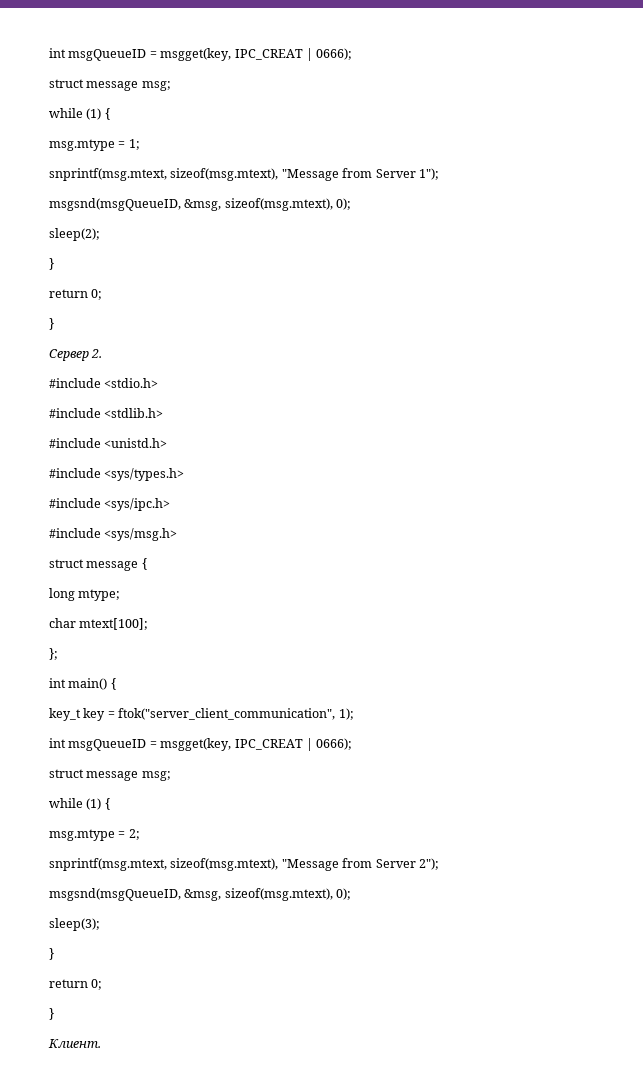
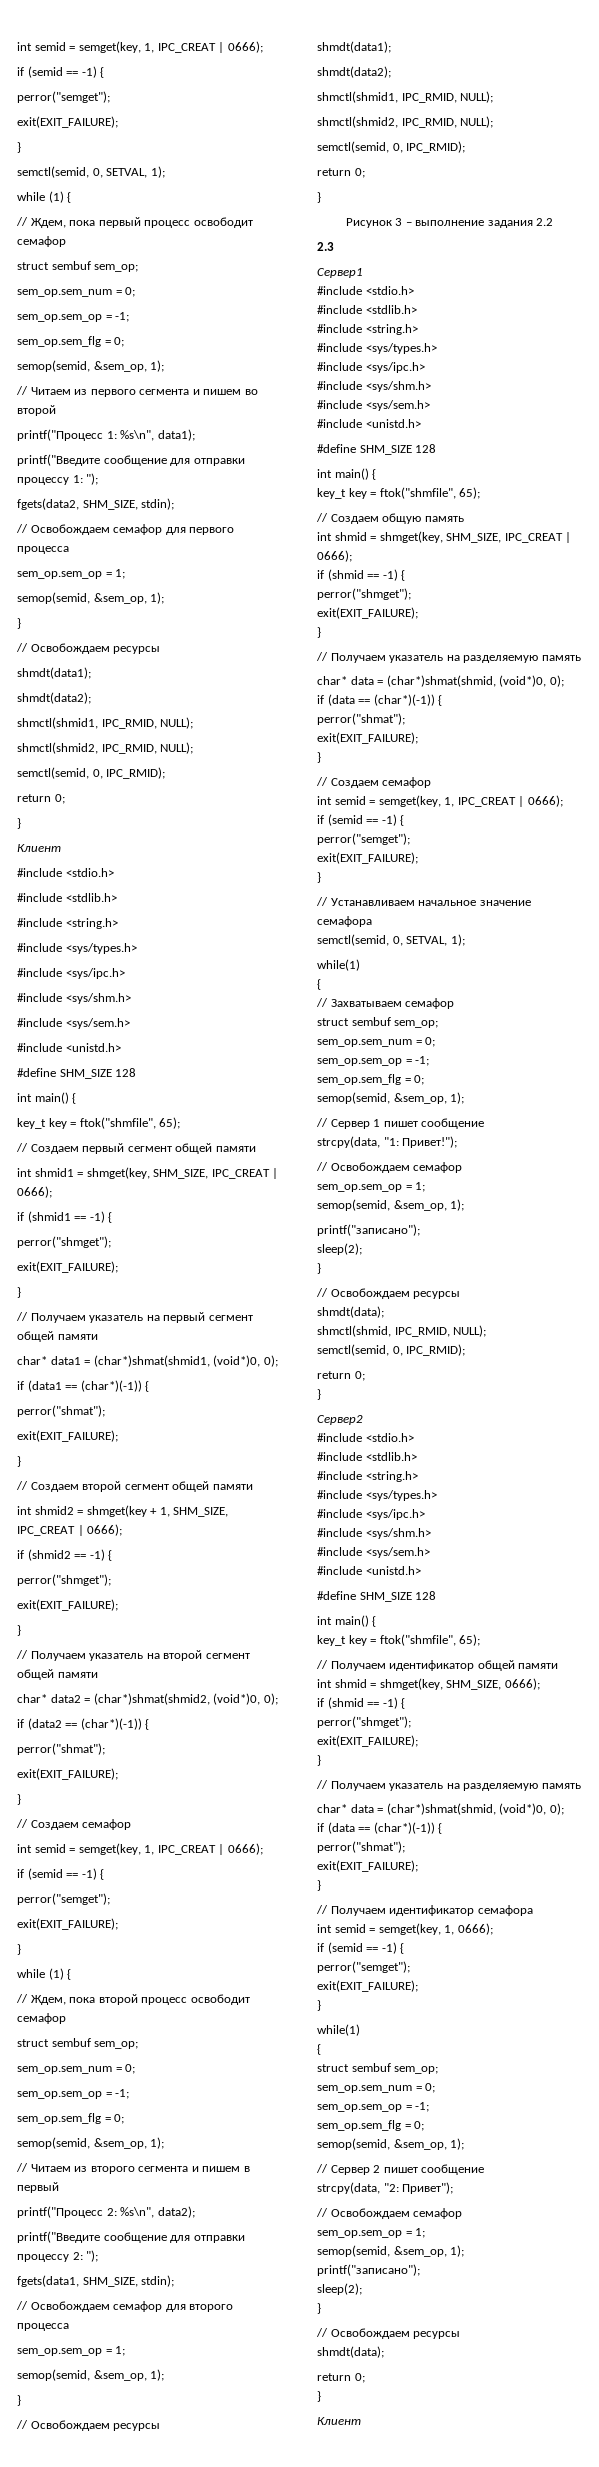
[49,48,353,61] [49,79,171,91] [49,108,110,120] [49,139,140,151] [49,168,439,181] [49,198,352,211] [49,228,100,241] [49,258,54,270] [49,289,103,300] [49,318,54,330] [49,349,103,361] [49,378,159,388] [49,408,164,418] [49,438,168,448] [49,468,185,481] [49,498,171,511] [49,528,178,541] [49,558,147,571] [49,588,121,601] [49,618,149,630] [49,648,58,660] [49,678,116,690] [49,708,354,721] [49,738,353,751] [49,769,171,781] [49,798,110,810] [49,829,140,841] [49,858,439,871] [49,888,352,901] [49,918,100,931] [49,948,54,960] [49,979,103,990] [49,1008,54,1020] [48,1039,101,1048] int msgQueueID = msgget(key, IPC_CREAT | 0666); // struct message msg; // while (1) { // msg.mtype = 1; // snprintf(msg.mtext, sizeof(msg.mtext), "Message from Server 1"); // msgsnd(msgQueueID, &msg, sizeof(msg.mtext), 0); // sleep(2); // } // return 0; // } // Сервер 2. // #include <stdio.h> // #include <stdlib.h> // #include <unistd.h> // #include <sys/types.h> // #include <sys/ipc.h> // #include <sys/msg.h> // struct message { // long mtype; // char mtext[100]; // }; // int main() { // key_t key = ftok("server_client_communication", 1); // int msgQueueID = msgget(key, IPC_CREAT | 0666); // struct message msg; // while (1) { // msg.mtype = 2; // snprintf(msg.mtext, sizeof(msg.mtext), "Message from Server 2"); // msgsnd(msgQueueID, &msg, sizeof(msg.mtext), 0); // sleep(3); // } // return 0; // } // Клиент. -> [17,41,263,53] [17,66,105,78] [17,91,110,103] [17,116,118,128] [17,142,21,153] [17,166,165,178] [17,191,72,203] [16,217,253,228] [17,236,66,247] [17,261,139,272] [17,287,136,297] [17,312,130,322] [17,336,125,347] [17,360,165,372] [16,386,258,397] [17,405,56,416] [17,429,195,441] [17,454,245,466] [17,473,99,485] [17,498,175,510] [16,524,235,535] [17,546,69,554] [17,569,126,579] [17,592,165,604] [17,618,21,629] [16,643,161,654] [17,667,91,679] [17,692,91,704] [17,717,194,729] [17,742,194,754] [17,767,166,779] [17,794,65,804] [17,818,21,829] [17,844,61,852] [17,868,114,877] [17,893,117,902] [17,918,118,929] [17,943,137,954] [17,968,125,979] [17,993,131,1004] [17,1018,130,1029] [17,1043,121,1052] [17,1068,137,1079] [17,1092,77,1104] [17,1117,181,1129] [16,1143,256,1154] [17,1167,279,1179] [17,1186,52,1198] [17,1211,113,1223] [17,1236,111,1248] [17,1261,118,1273] [17,1287,21,1298] [16,1312,253,1323] [17,1331,98,1342] [17,1355,278,1367] [17,1380,150,1392] [17,1405,105,1417] [17,1430,118,1442] [17,1456,21,1467] [16,1481,253,1492] [17,1505,229,1517] [17,1524,123,1536] [17,1549,113,1561] [17,1574,111,1586] [17,1599,118,1611] [17,1625,21,1636] [16,1650,250,1661] [17,1669,98,1680] [17,1693,278,1705] [17,1718,150,1730] [17,1743,105,1755] [17,1768,118,1780] [17,1794,21,1805] [16,1819,132,1830] [17,1843,263,1855] [17,1868,105,1880] [17,1893,110,1905] [17,1918,118,1930] [17,1944,21,1955] [17,1968,72,1980] [16,1994,250,2005] [17,2013,66,2024] [17,2038,139,2049] [17,2064,136,2074] [17,2089,130,2099] [17,2113,125,2124] [17,2137,165,2149] [16,2163,250,2174] [17,2182,59,2193] [17,2206,195,2218] [17,2231,245,2243] [17,2250,99,2262] [17,2275,175,2287] [16,2301,234,2312] [17,2323,69,2331] [17,2346,126,2356] [17,2369,165,2381] [17,2395,21,2406] [16,2420,161,2431] [317,41,391,53] [317,66,391,78] [317,91,494,103] [317,116,494,128] [317,141,466,153] [317,168,365,178] [317,192,321,203] [345,218,554,228] [317,242,334,251] [317,268,363,278] [317,286,414,295] [317,305,417,314] [317,324,418,335] [317,343,437,354] [317,362,425,373] [317,381,431,392] [317,400,430,411] [317,419,421,428] [317,444,437,455] [317,468,377,480] [317,487,481,499] [316,513,464,524] [317,531,572,543] [317,550,352,562] [317,569,406,581] [317,588,411,600] [317,607,418,619] [317,627,321,638] [316,652,581,663] [317,675,564,687] [317,694,443,706] [317,713,405,725] [317,732,418,744] [317,752,321,763] [316,777,432,788] [317,795,563,807] [317,814,405,826] [317,833,410,845] [317,852,418,864] [317,872,321,883] [316,897,531,906] [317,916,372,927] [317,934,465,946] [317,959,360,971] [317,979,321,990] [316,998,455,1009] [317,1017,439,1028] [317,1037,436,1047] [317,1056,430,1066] [317,1074,425,1085] [317,1092,465,1104] [316,1118,485,1129] [317,1136,458,1148] [316,1162,463,1173] [317,1182,426,1192] [317,1199,465,1211] [317,1224,420,1236] [317,1243,362,1255] [317,1263,321,1274] [316,1288,461,1299] [317,1306,384,1318] [317,1325,487,1337] [317,1344,466,1356] [317,1371,365,1381] [317,1389,321,1400] [317,1415,363,1425] [317,1433,414,1442] [317,1452,417,1461] [317,1471,418,1482] [317,1490,437,1501] [317,1509,425,1520] [317,1528,431,1539] [317,1547,430,1558] [317,1566,421,1575] [317,1591,437,1602] [317,1615,377,1627] [317,1634,481,1646] [316,1660,559,1671] [317,1678,540,1690] [317,1697,406,1709] [317,1716,411,1728] [317,1735,418,1747] [317,1755,321,1766] [316,1780,581,1791] [317,1803,564,1815] [317,1822,443,1834] [317,1841,405,1853] [317,1860,418,1872] [317,1880,321,1891] [316,1905,533,1916] [317,1923,493,1935] [317,1942,405,1954] [317,1961,410,1973] [317,1980,418,1992] [317,2000,321,2011] [317,2024,360,2036] [317,2044,321,2055] [317,2063,439,2074] [317,2083,436,2093] [317,2102,430,2112] [317,2120,425,2131] [317,2138,465,2150] [316,2164,485,2175] [317,2182,454,2194] [316,2208,463,2219] [317,2228,426,2238] [317,2245,465,2257] [317,2264,420,2276] [317,2283,362,2295] [317,2303,321,2314] [316,2328,461,2339] [317,2346,384,2358] [317,2373,365,2383] [317,2391,321,2402] [317,2417,361,2425] int semid = semget(key, 1, IPC_CREAT | 0666); // if (semid == -1) { // perror("semget"); // exit(EXIT_FAILURE); // } // semctl(semid, 0, SETVAL, 1); // while (1) { // // Ждем, пока первый процесс освободит семафор // struct sembuf sem_op; // sem_op.sem_num = 0; // sem_op.sem_op = -1; // sem_op.sem_flg = 0; // semop(semid, &sem_op, 1); // // Читаем из первого сегмента и пишем во второй // printf("Процесс 1: %s\n", data1); // printf("Введите сообщение для отправки процессу 1: "); // fgets(data2, SHM_SIZE, stdin); // // Освобождаем семафор для первого процесса // sem_op.sem_op = 1; // semop(semid, &sem_op, 1); // } // // Освобождаем ресурсы // shmdt(data1); // shmdt(data2); // shmctl(shmid1, IPC_RMID, NULL); // shmctl(shmid2, IPC_RMID, NULL); // semctl(semid, 0, IPC_RMID); // return 0; // } // Клиент // #include <stdio.h> // #include <stdlib.h> // #include <string.h> // #include <sys/types.h> // #include <sys/ipc.h> // #include <sys/shm.h> // #include <sys/sem.h> // #include <unistd.h> // #define SHM_SIZE 128 // int main() { // key_t key = ftok("shmfile", 65); // // Создаем первый сегмент общей памяти // int shmid1 = shmget(key, SHM_SIZE, IPC_CREAT | 0666); // if (shmid1 == -1) { // perror("shmget"); // exit(EXIT_FAILURE); // } // // Получаем указатель на первый сегмент общей памяти // char* data1 = (char*)shmat(shmid1, (void*)0, 0); // if (data1 == (char*)(-1)) { // perror("shmat"); // exit(EXIT_FAILURE); // } // // Создаем второй сегмент общей памяти // int shmid2 = shmget(key + 1, SHM_SIZE, IPC_CREAT | 0666); // if (shmid2 == -1) { // perror("shmget"); // exit(EXIT_FAILURE); // } // // Получаем указатель на второй сегмент общей памяти // char* data2 = (char*)shmat(shmid2, (void*)0, 0); // if (data2 == (char*)(-1)) { // perror("shmat"); // exit(EXIT_FAILURE); // } // // Создаем семафор // int semid = semget(key, 1, IPC_CREAT | 0666); // if (semid == -1) { // perror("semget"); // exit(EXIT_FAILURE); // } // while (1) { // // Ждем, пока второй процесс освободит семафор // struct sembuf sem_op; // sem_op.sem_num = 0; // sem_op.sem_op = -1; // sem_op.sem_flg = 0; // semop(semid, &sem_op, 1); // // Читаем из второго сегмента и пишем в первый // printf("Процесс 2: %s\n", data2); // printf("Введите сообщение для отправки процессу 2: "); // fgets(data1, SHM_SIZE, stdin); // // Освобождаем семафор для второго процесса // sem_op.sem_op = 1; // semop(semid, &sem_op, 1); // } // // Освобождаем ресурсы // shmdt(data1); // shmdt(data2); // shmctl(shmid1, IPC_RMID, NULL); // shmctl(shmid2, IPC_RMID, NULL); // semctl(semid, 0, IPC_RMID); // return 0; // } // Рисунок 3 – выполнение задания 2.2 // 2.3 // Сервер1 // #include <stdio.h> // #include <stdlib.h> // #include <string.h> // #include <sys/types.h> // #include <sys/ipc.h> // #include <sys/shm.h> // #include <sys/sem.h> // #include <unistd.h> // #define SHM_SIZE 128 // int main() { // key_t key = ftok("shmfile", 65); // // Создаем общую память // int shmid = shmget(key, SHM_SIZE, IPC_CREAT | 0666); // if (shmid == -1) { // perror("shmget"); // exit(EXIT_FAILURE); // } // // Получаем указатель на разделяемую память // char* data = (char*)shmat(shmid, (void*)0, 0); // if (data == (char*)(-1)) { // perror("shmat"); // exit(EXIT_FAILURE); // } // // Создаем семафор // int semid = semget(key, 1, IPC_CREAT | 0666); // if (semid == -1) { // perror("semget"); // exit(EXIT_FAILURE); // } // // Устанавливаем начальное значение семафора // semctl(semid, 0, SETVAL, 1); // while(1) // { // // Захватываем семафор // struct sembuf sem_op; // sem_op.sem_num = 0; // sem_op.sem_op = -1; // sem_op.sem_flg = 0; // semop(semid, &sem_op, 1); // // Сервер 1 пишет сообщение // strcpy(data, "1: Привет!"); // // Освобождаем семафор // sem_op.sem_op = 1; // semop(semid, &sem_op, 1); // printf("записано"); // sleep(2); // } // // Освобождаем ресурсы // shmdt(data); // shmctl(shmid, IPC_RMID, NULL); // semctl(semid, 0, IPC_RMID); // return 0; // } // Сервер2 // #include <stdio.h> // #include <stdlib.h> // #include <string.h> // #include <sys/types.h> // #include <sys/ipc.h> // #include <sys/shm.h> // #include <sys/sem.h> // #include <unistd.h> // #define SHM_SIZE 128 // int main() { // key_t key = ftok("shmfile", 65); // // Получаем идентификатор общей памяти // int shmid = shmget(key, SHM_SIZE, 0666); // if (shmid == -1) { // perror("shmget"); // exit(EXIT_FAILURE); // } // // Получаем указатель на разделяемую память // char* data = (char*)shmat(shmid, (void*)0, 0); // if (data == (char*)(-1)) { // perror("shmat"); // exit(EXIT_FAILURE); // } // // Получаем идентификатор семафора // int semid = semget(key, 1, 0666); // if (semid == -1) { // perror("semget"); // exit(EXIT_FAILURE); // } // while(1) // { // struct sembuf sem_op; // sem_op.sem_num = 0; // sem_op.sem_op = -1; // sem_op.sem_flg = 0; // semop(semid, &sem_op, 1); // // Сервер 2 пишет сообщение // strcpy(data, "2: Привет"); // // Освобождаем семафор // sem_op.sem_op = 1; // semop(semid, &sem_op, 1); // printf("записано"); // sleep(2); // } // // Освобождаем ресурсы // shmdt(data); // return 0; // } // Клиент

